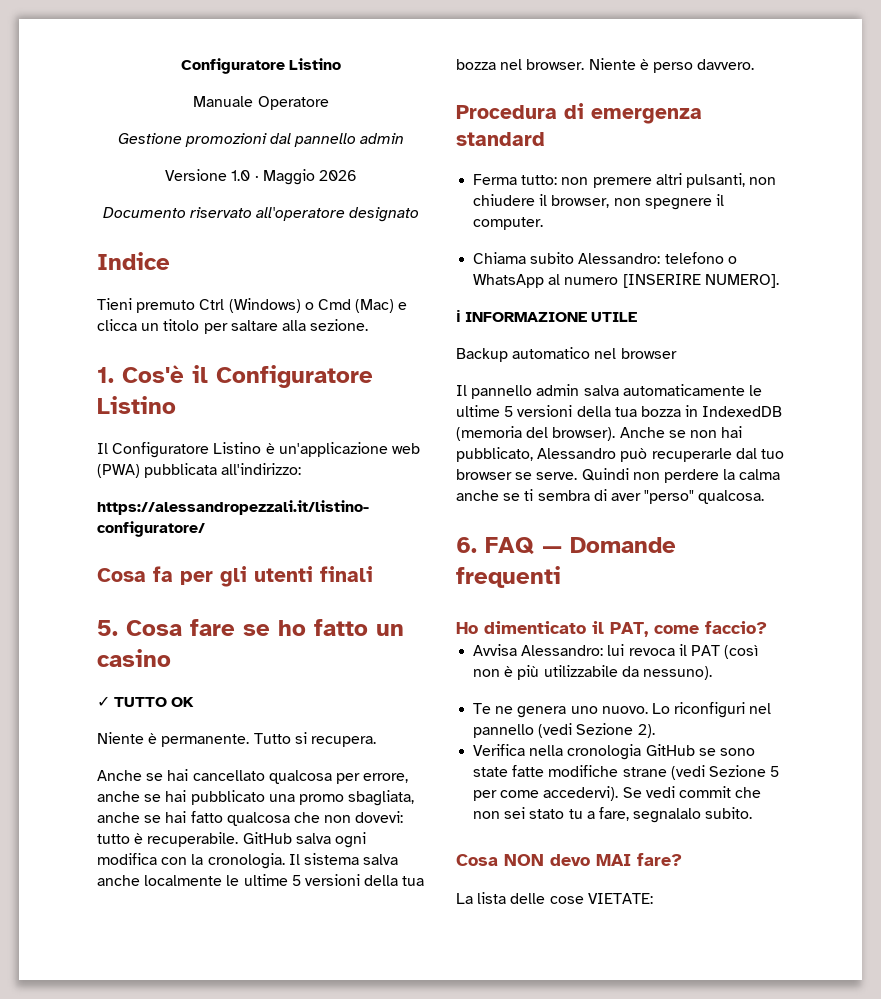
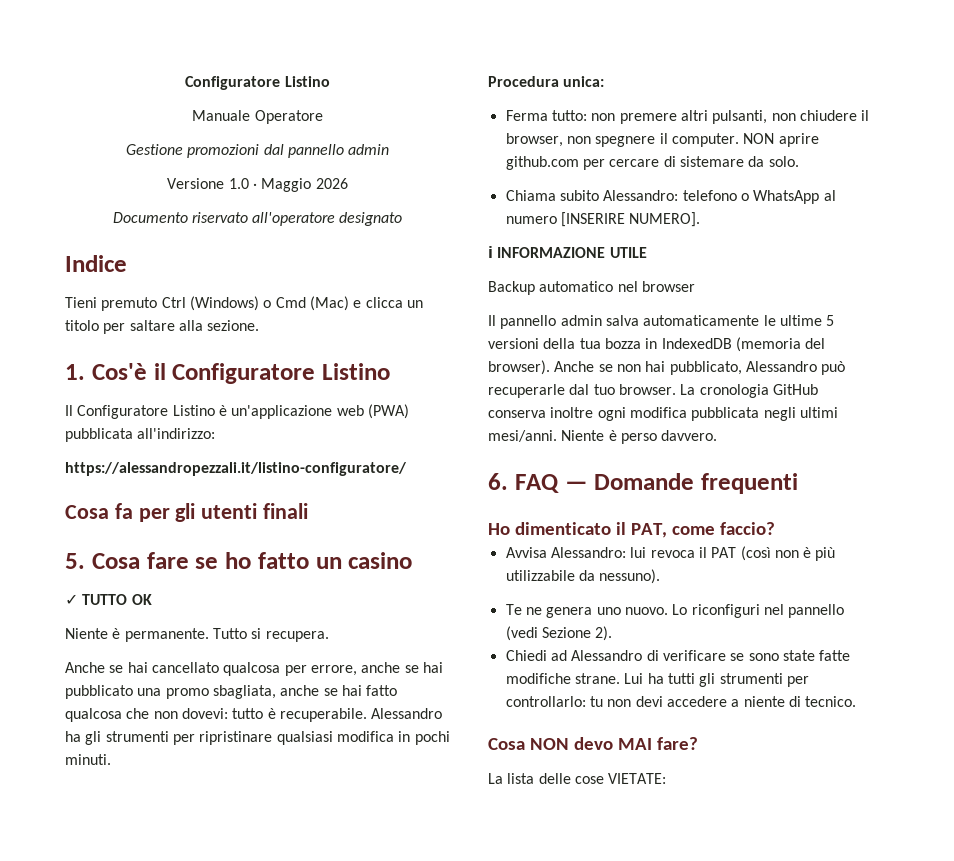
[242,832,366,848] [97,853,399,869] [97,874,425,886] [456,58,755,73] [456,103,702,124] [456,132,545,146] GitHub salva ogni modifica con la cronologia. Il sistema salva anche localmente le ultime 5 versioni della tua bozza nel browser. Niente è perso davvero. // Procedura di emergenza standard -> [371,708,443,719] [65,731,450,745] [65,754,111,765] [488,76,605,87] Alessandro ha gli strumenti per ripristinare qualsiasi modifica in pochi minuti. // Procedura unica:
(544, 223) none -> [743,133,819,147] [505,156,799,170] NON aprire github.com per cercare di sistemare da solo.
[456,468,781,483] [456,489,765,504] browser se serve. Quindi non perdere la calma anche se ti sembra di aver "perso" qualcosa. -> [618,384,818,398] [488,407,838,421] [488,430,718,444] browser. La cronologia GitHub conserva inoltre ogni modifica pubblicata negli ultimi mesi/anni. Niente è perso davvero.
[473,744,695,760] Verifica nella cronologia GitHub -> [505,650,726,661] Chiedi ad Alessandro di verificare
[622,765,780,780] [473,786,762,801] [473,807,753,823] strane (vedi Sezione 5 per come accedervi). Se vedi commit che non sei stato tu a fare, segnalalo subito. -> [574,673,809,687] [505,696,857,707] strane. Lui ha tutti gli strumenti per controllarlo: tu non devi accedere a niente di tecnico.

